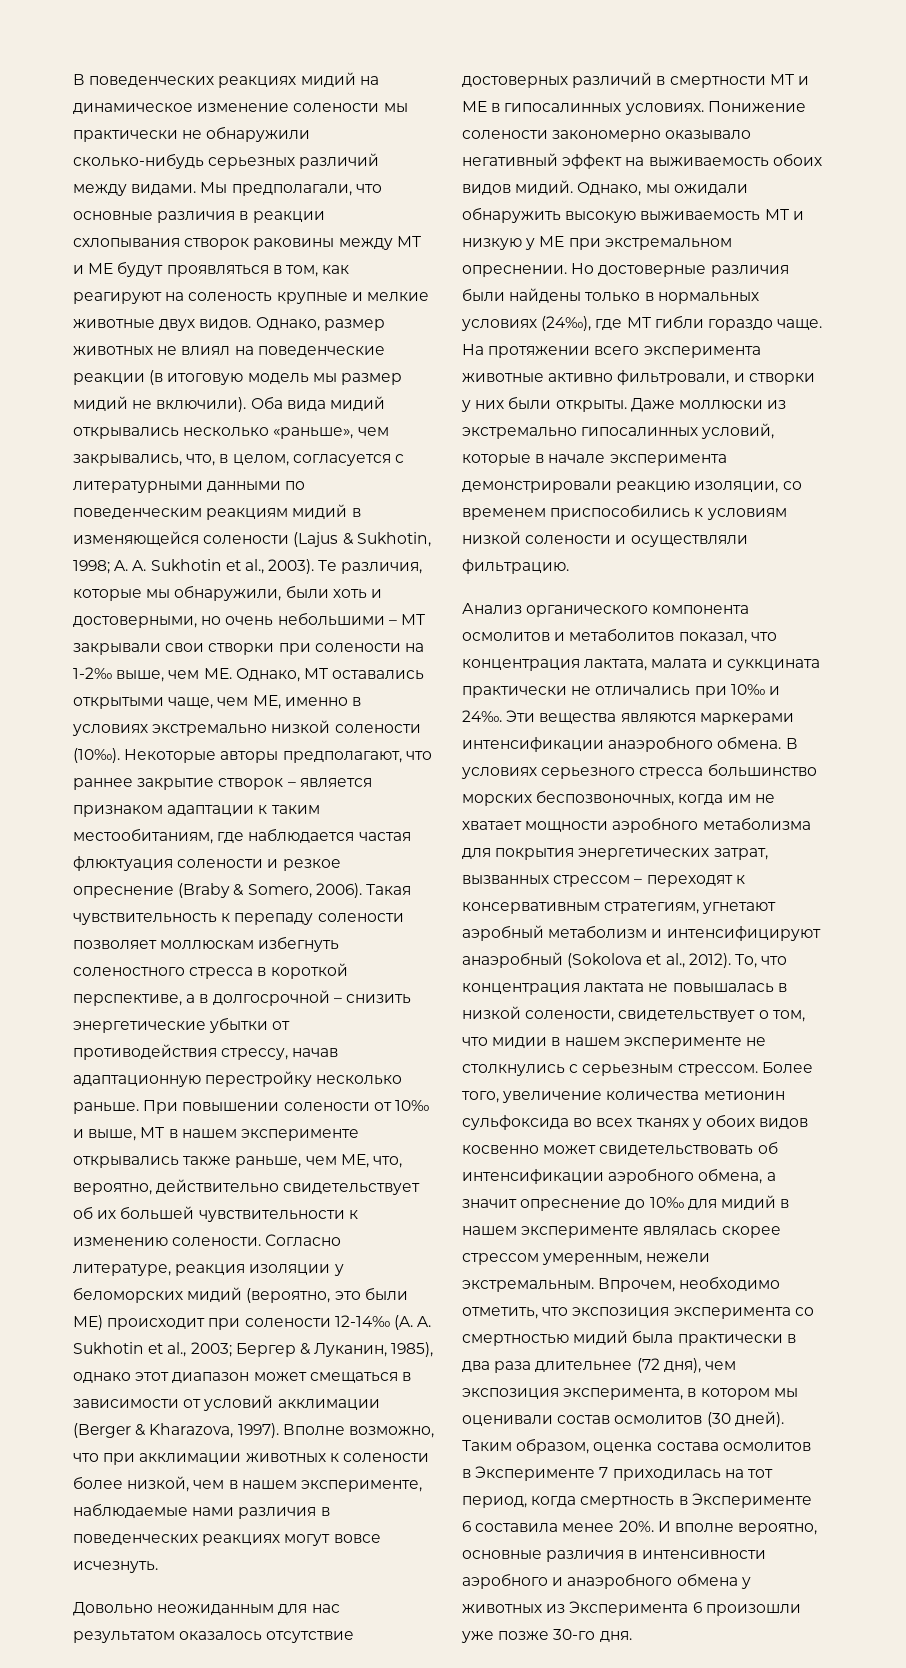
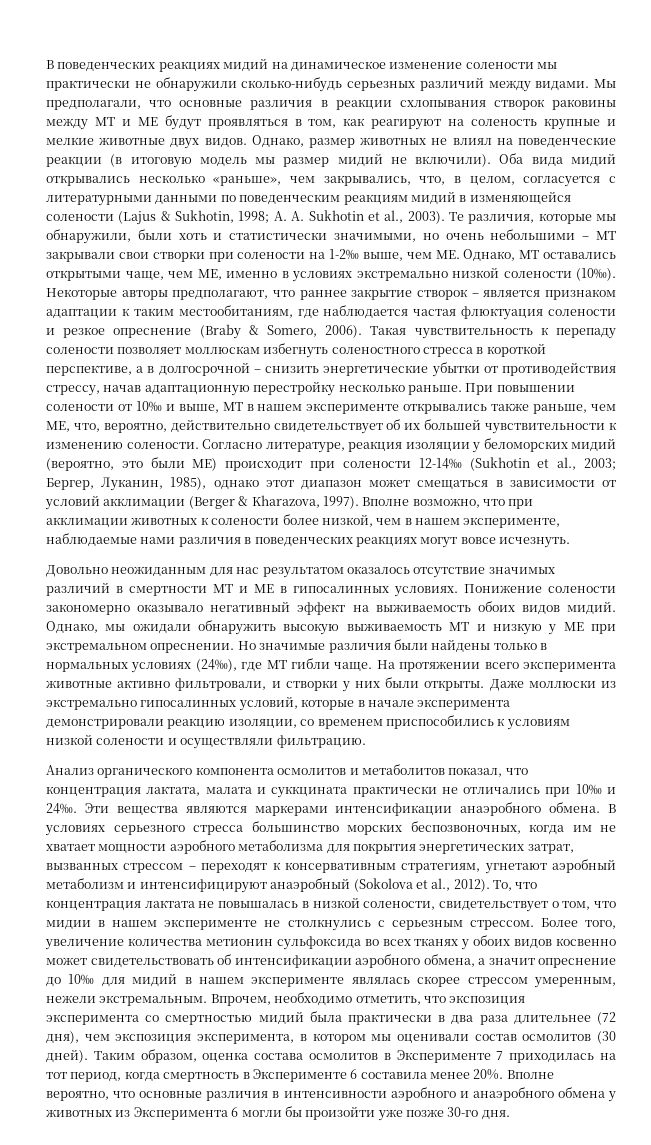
[73,616,197,628] достоверными, -> [229,232,417,242] статистически значимыми,
[393,1315,432,1330] [73,1342,144,1354] (A. A. Sukhotin -> [469,457,530,471] (Sukhotin
[235,1343,311,1357] Бергер & -> [46,478,94,490] Бергер,
[462,76,568,88] достоверных -> [488,567,555,574] значимых
[598,265,707,277] достоверные -> [259,643,326,650] значимые
[707,319,773,331] гораздо -> (330, 663) none
[657,1521,818,1535] И вполне вероятно, -> [506,1070,554,1079] [46,1091,136,1101] Вполне вероятно, что
[705,1604,801,1616] произошли -> [241,1106,376,1120] могли бы произойти

